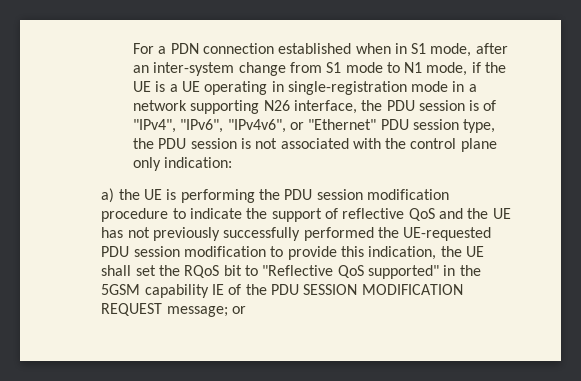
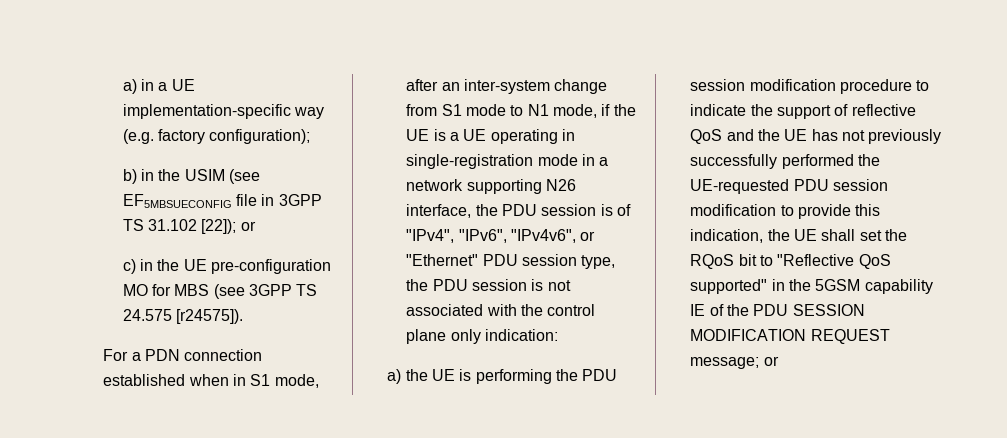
(132, 48) none -> [122,79,195,94] [122,104,324,119] [122,129,311,144] [122,169,260,184] [122,194,322,208] [122,219,256,234] [122,259,331,274] [122,284,318,299] [122,309,243,324] a) in a UE implementation-specific way (e.g. factory configuration); // b) in the USIM (see EF5MBSUECONFIG file in 3GPP TS 31.102 [22]); or // c) in the UE pre-configuration MO for MBS (see 3GPP TS 24.575 [r24575]). //

